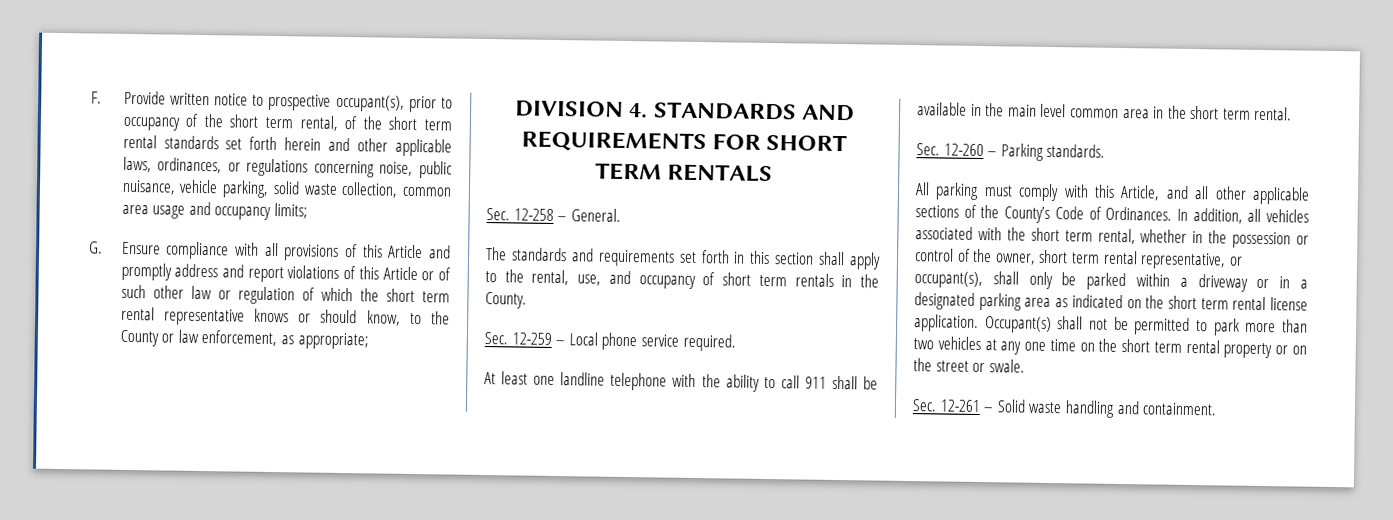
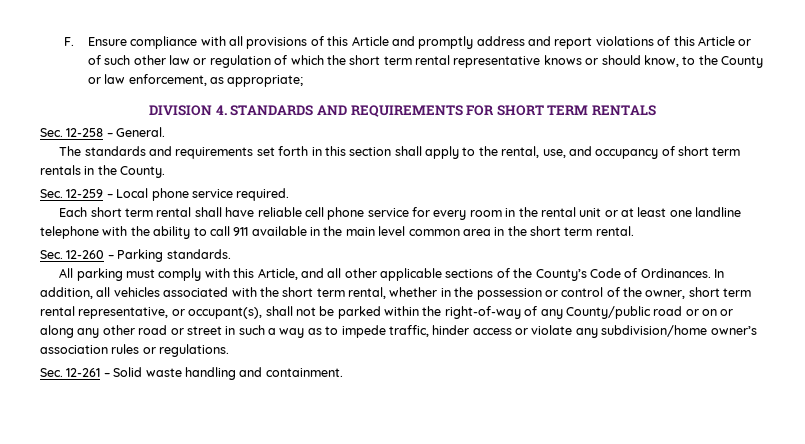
[123,90,453,113] [122,113,452,131] [122,134,452,157] [122,156,452,179] [121,179,452,198] [121,201,308,220] [89,241,104,254] Provide written notice to prospective occupant(s), prior to occupancy of the short term rental, of the short term rental standards set forth herein and other applicable laws, ordinances, or regulations concerning noise, public nuisance, vehicle parking, solid waste collection, common area usage and occupancy limits; // G. -> (74, 41) none
[484,372,496,385] At -> [59,207,635,220] Each short term rental shall have reliable cell phone service for every room in the rental unit or at
[831,375,878,390] shall be -> (249, 231) none
[1028,271,1053,290] only -> [295,307,316,316] not
[1179,274,1308,292] [914,292,1308,311] [914,314,1308,336] [913,336,1307,359] [913,358,1025,373] a driveway or in a designated parking area as indicated on the short term rental license application. Occupant(s) shall not be permitted to park more than two vehicles at any one time on the short term rental property or on the street or swale. -> [422,306,734,319] [40,325,757,338] [40,344,230,357] the right-of-way of any County/public road or on or along any other road or street in such a way as to impede traffic, hinder access or violate any subdivision/home owner’s association rules or regulations.

